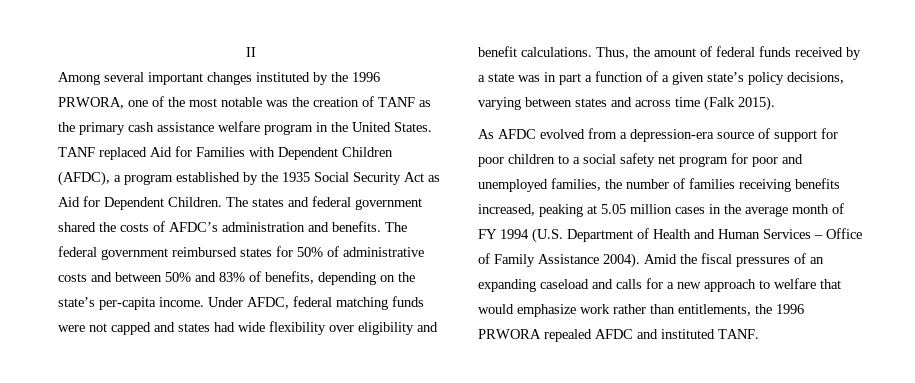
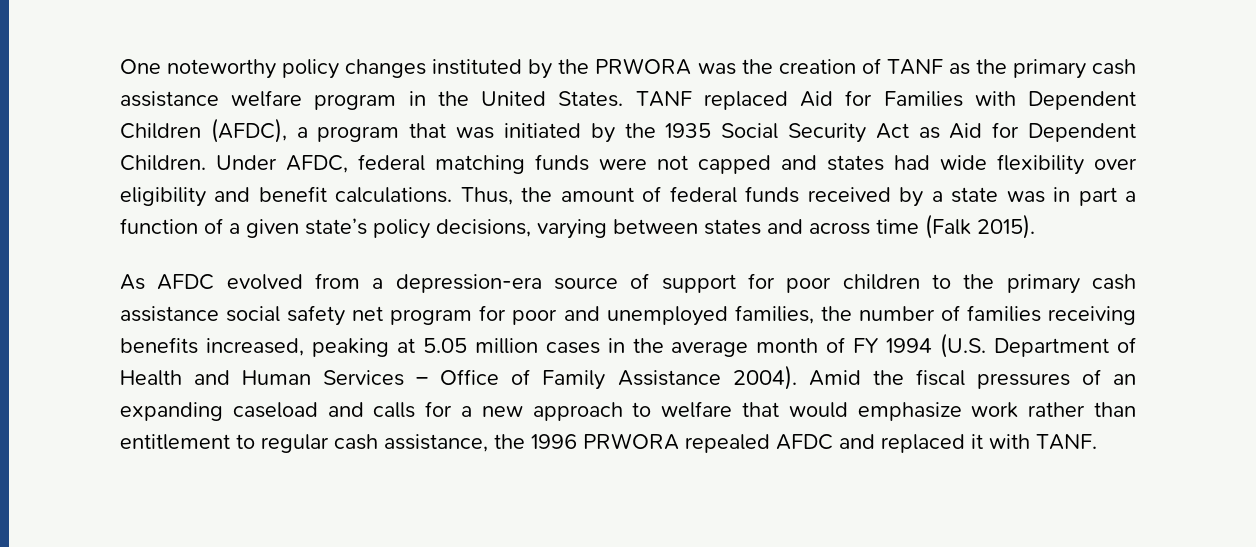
[245,47,256,57] [58,72,380,85] [58,96,262,109] II // Among several important changes instituted by the 1996 PRWORA, one of the most notable -> [120,58,692,79] One noteworthy policy changes instituted by the PRWORA
[176,172,240,182] established -> [409,123,581,139] that was initiated
[226,196,422,210] [58,221,407,232] [58,246,424,260] [58,271,415,285] [58,297,204,310] The states and federal government shared the costs of AFDC’s administration and benefits. The federal government reimbursed states for 50% of administrative costs and between 50% and 83% of benefits, depending on the state’s per-capita income. -> (206, 163) none
[573,157,580,164] a -> [963,274,1137,294] [120,306,219,322] the primary cash assistance
[678,304,751,316] entitlements, -> [120,434,488,453] entitlement to regular cash assistance,
[661,329,715,339] instituted -> [881,434,1030,453] replaced it with

